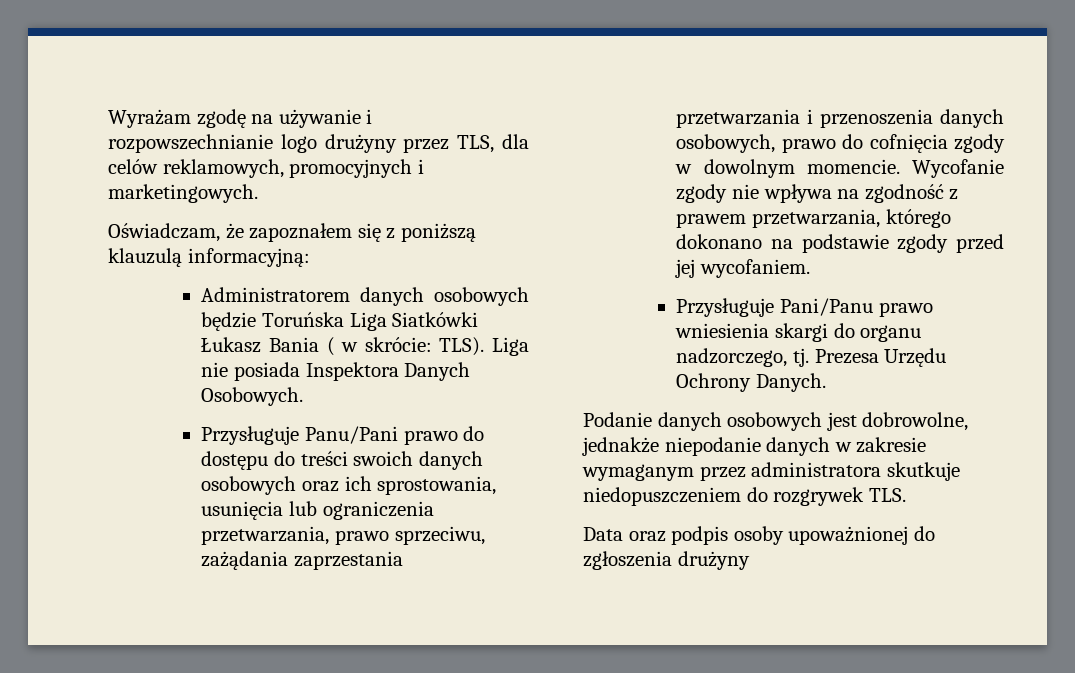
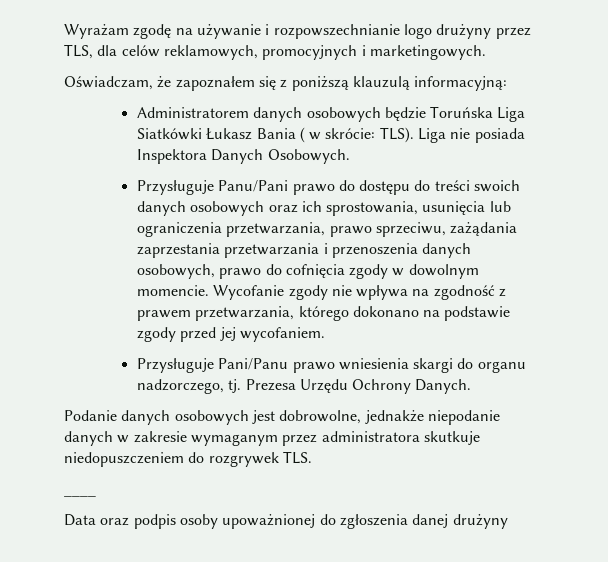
(906, 495) none -> [64,494,96,497] // ____
(672, 560) none -> [412,514,449,528] danej

